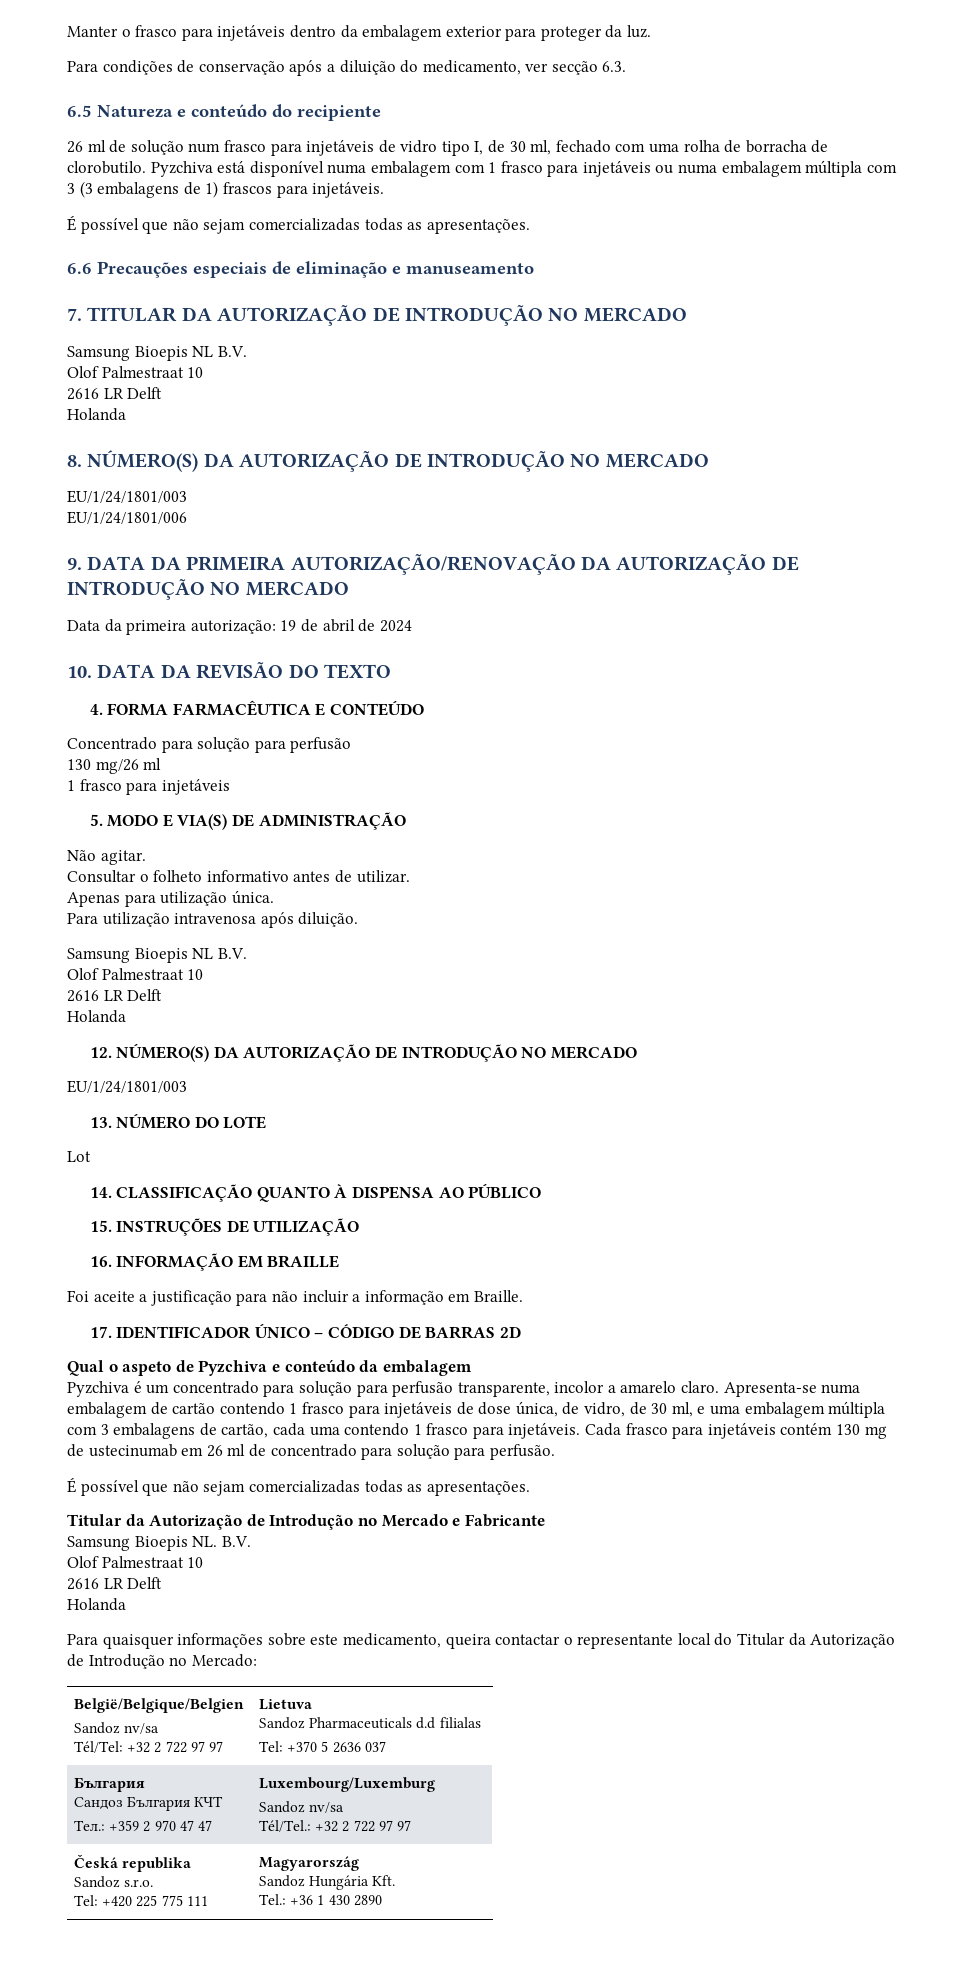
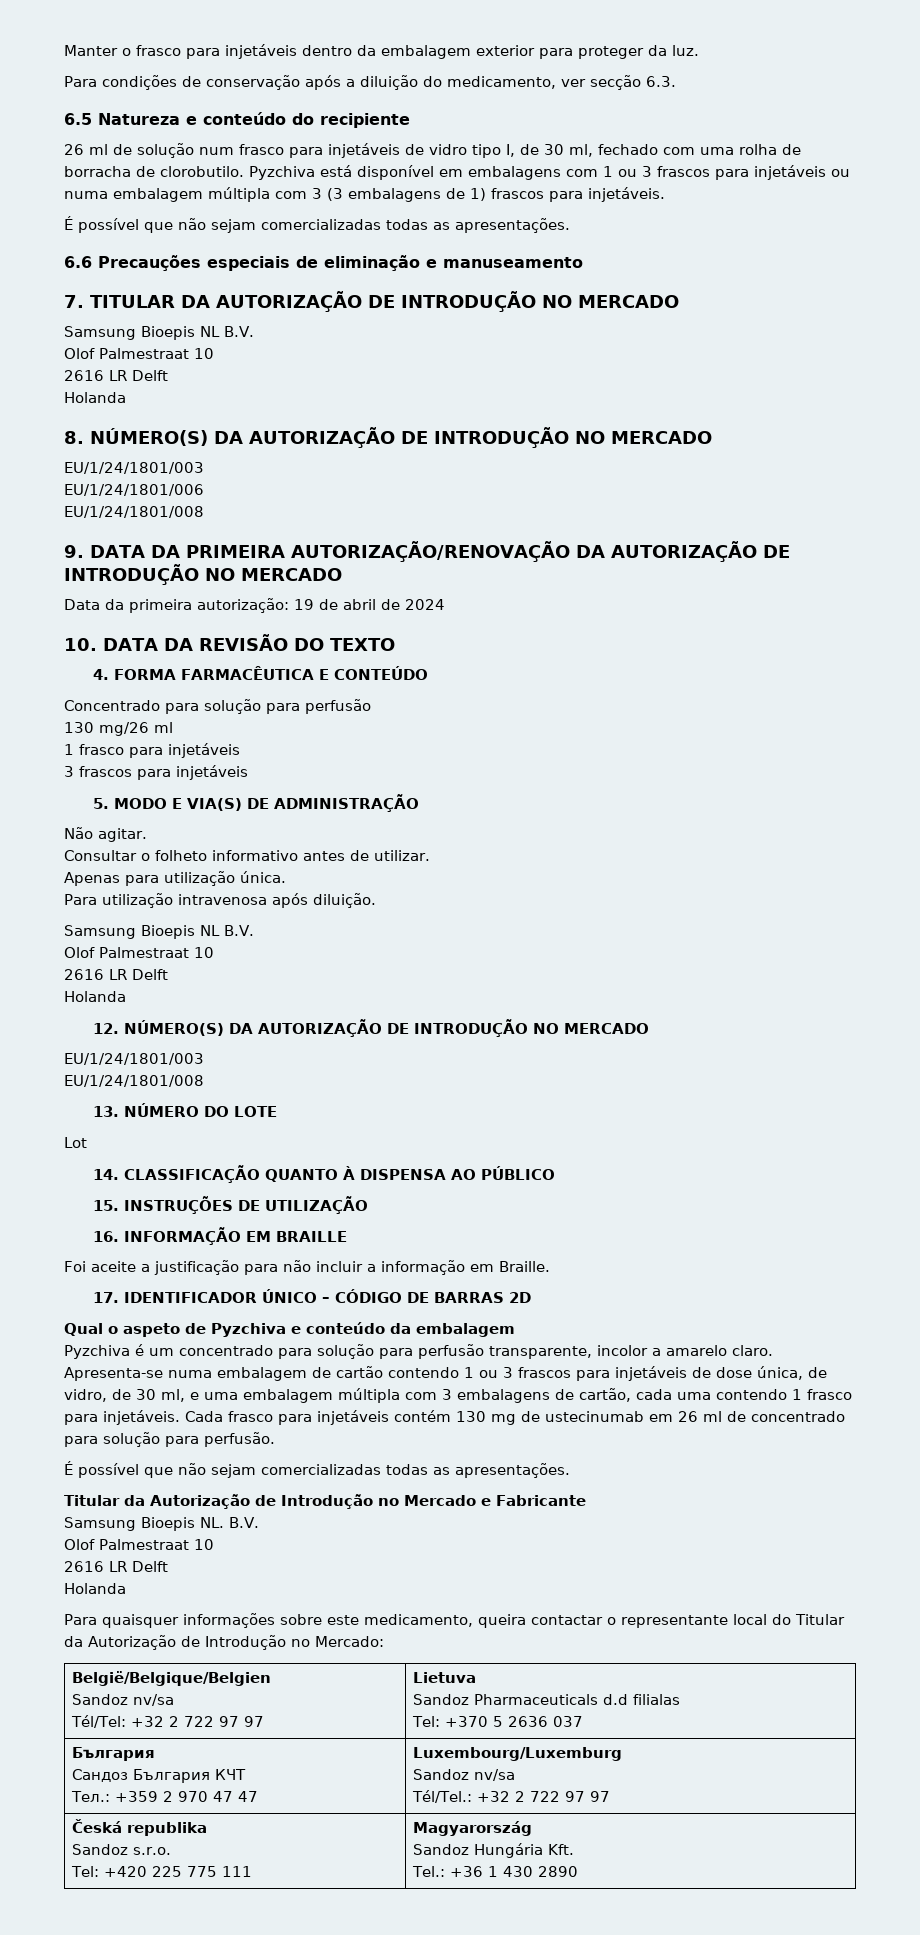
[327,161,543,177] numa embalagem com 1 frasco -> [439,166,710,180] em embalagens com 1 ou 3 frascos
(187, 517) none -> [64,506,204,518] // EU/1/24/1801/008
(230, 787) none -> [64,765,248,780] // 3 frascos para injetáveis
(187, 1086) none -> [64,1075,204,1087] // EU/1/24/1801/008
[301,1402,344,1414] frasco -> [479,1367,571,1378] ou 3 frascos

